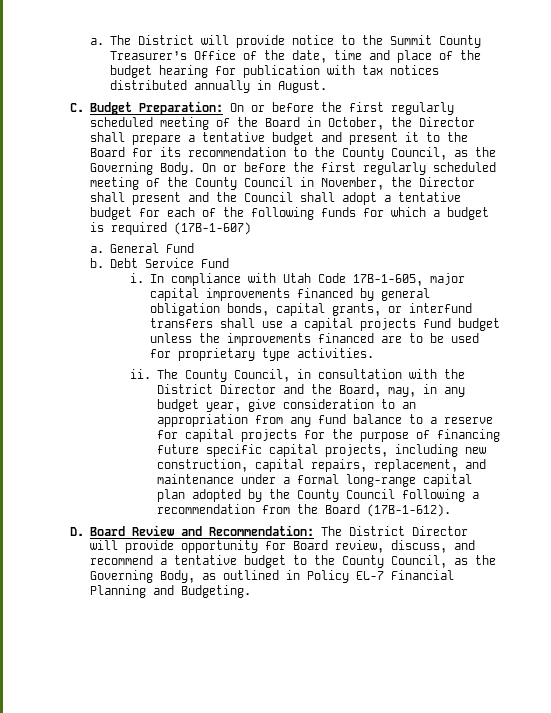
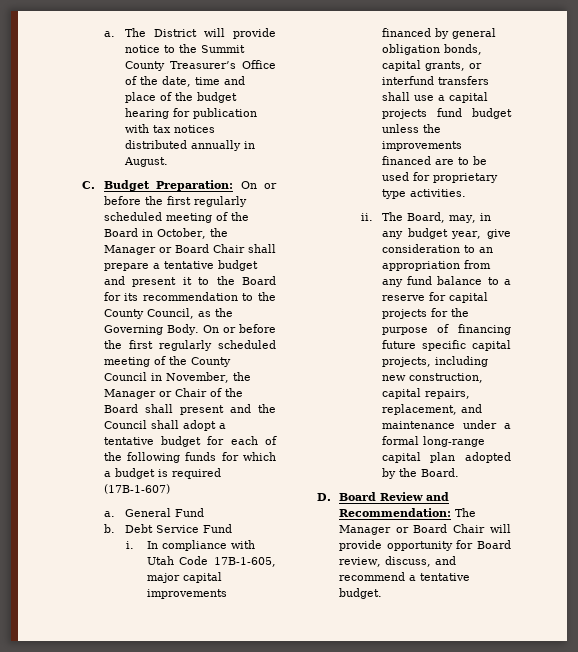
[418,117,475,127] Director -> [103,244,245,255] Manager or Board Chair
[418,177,475,187] Director -> [103,388,243,399] [103,404,138,413] Manager or Chair of the Board
[184,369,465,382] [156,384,332,394] County Council, in consultation with the District Director and the -> (403, 216) none
[296,489,479,502] [156,504,451,517] County Council following a recommendation from the Board (17B-1-612). -> [420,468,459,477] Board.
[348,526,468,536] District Director -> [338,524,486,535] Manager or Board Chair
[243,555,496,568] [89,570,454,583] [89,585,251,598] budget to the County Council, as the Governing Body, as outlined in Policy EL-7 Financial Planning and Budgeting. -> [338,588,382,599] budget.

